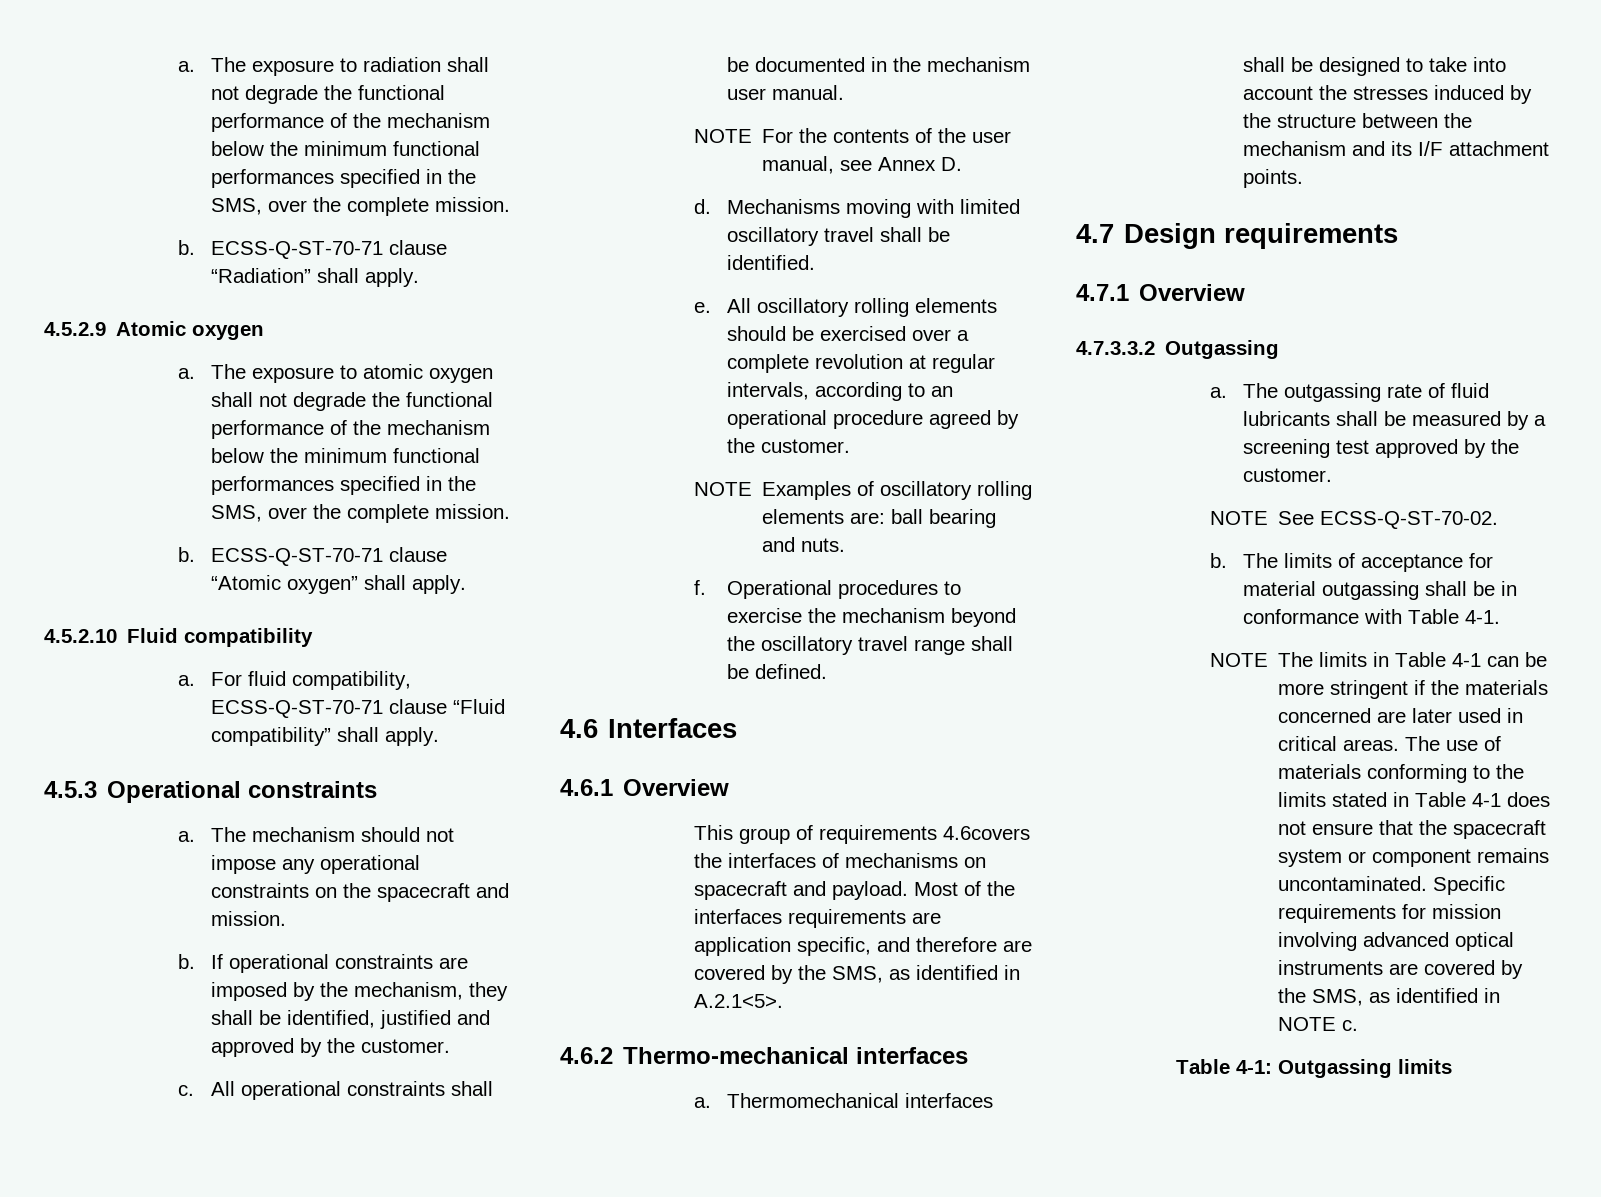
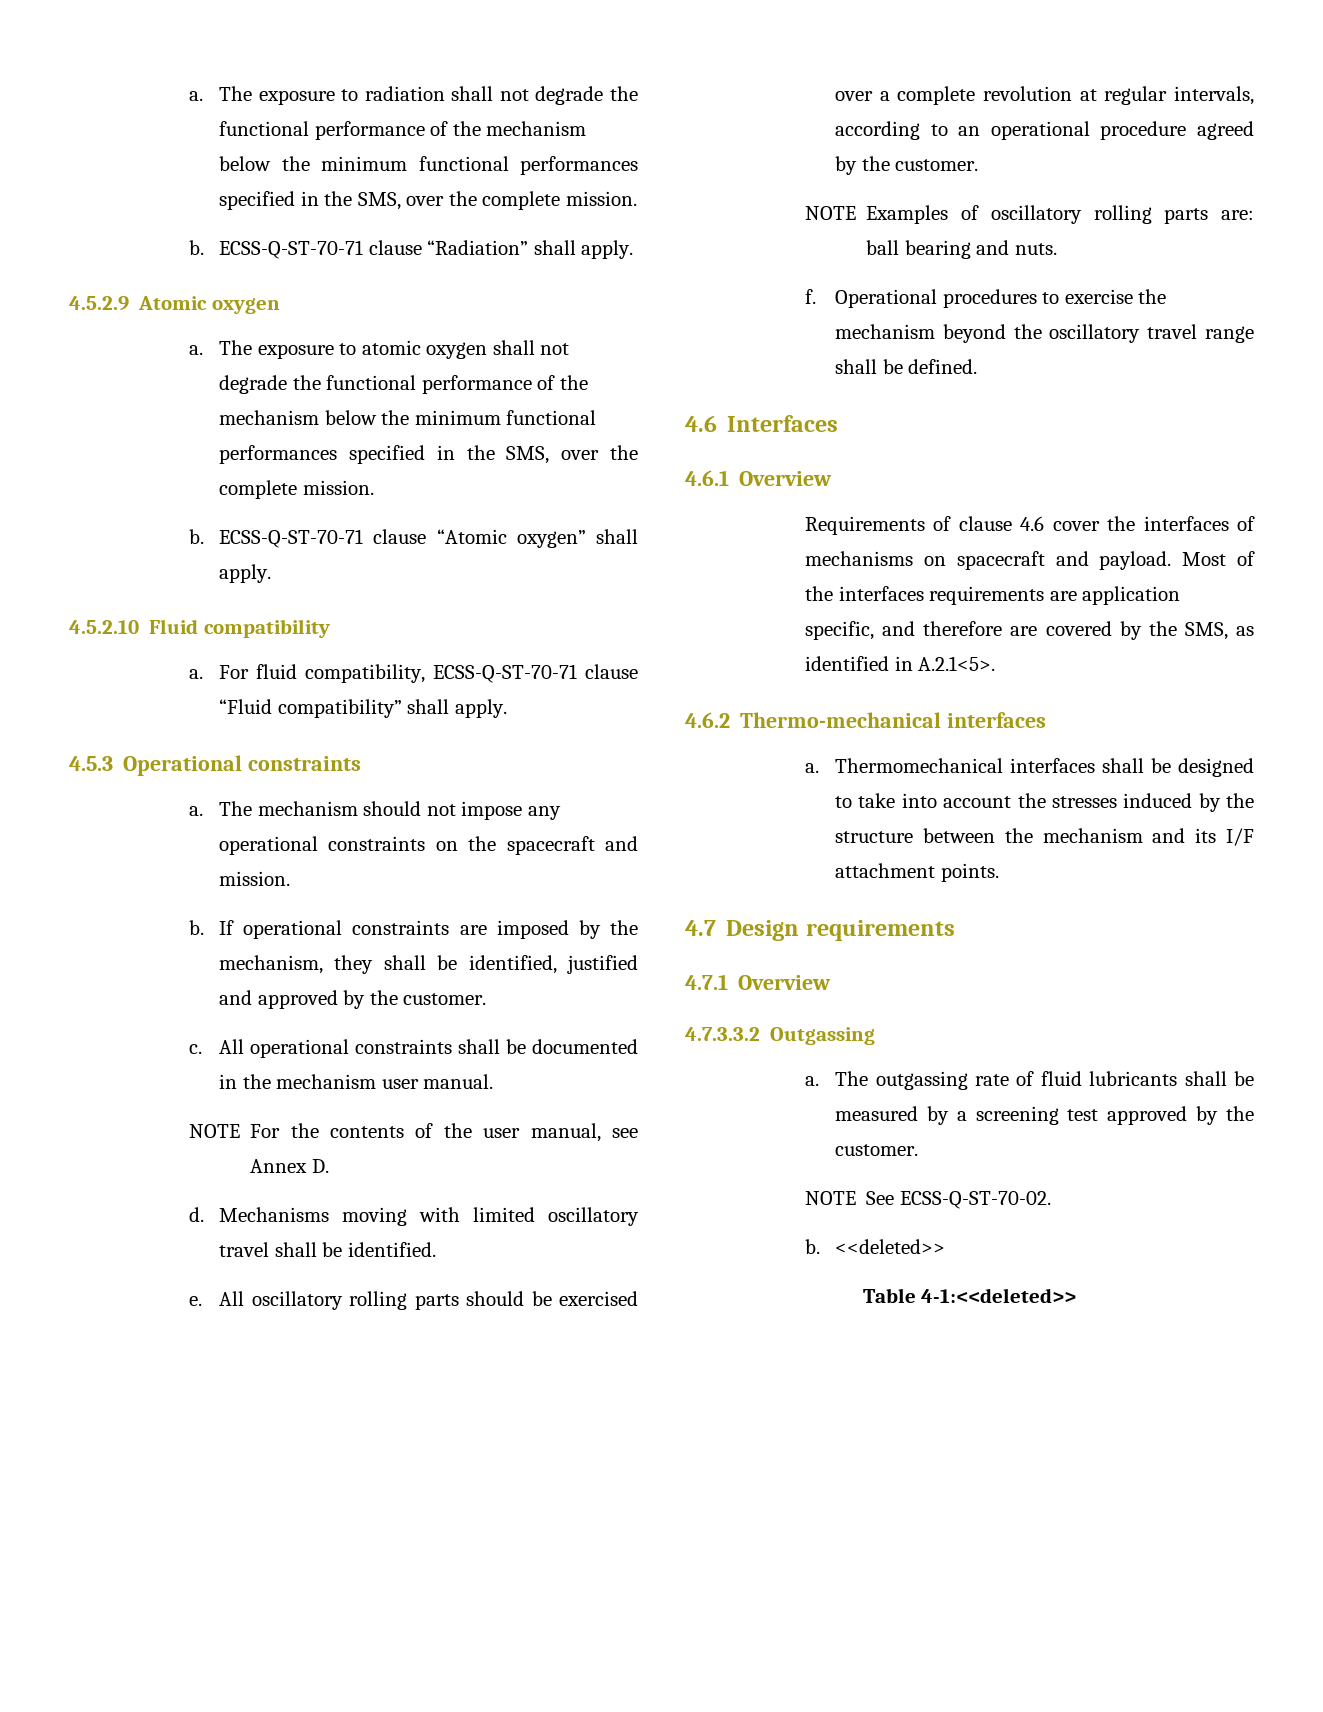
[915,298,998,313] elements -> [414,1294,459,1310] parts
[762,509,845,524] elements -> [1164,208,1209,224] parts
[693,825,1030,844] This group of requirements 4.6covers -> [805,516,1100,535] Requirements of clause 4.6 cover
[1243,553,1494,572] [1243,581,1518,600] [1243,609,1501,624] [1209,652,1548,667] [1278,680,1549,699] [1278,708,1524,723] [1278,736,1502,751] [1278,764,1525,783] [1278,792,1551,807] [1278,820,1547,839] [1278,848,1550,867] [1278,876,1506,895] [1278,904,1502,923] [1278,932,1515,951] [1278,960,1524,979] [1278,988,1501,1006] [1278,1017,1359,1031] [1175,1059,1452,1078] The limits of acceptance for material outgassing shall be in conformance with Table 4-1. // NOTE The limits in Table 4-1 can be more stringent if the materials concerned are later used in critical areas. The use of materials conforming to the limits stated in Table 4-1 does not ensure that the spacecraft system or component remains uncontaminated. Specific requirements for mission involving advanced optical instruments are covered by the SMS, as identified in NOTE c. // Table 4-1: Outgassing limits -> [835,1239,946,1254] [862,1288,1077,1303] <<deleted>> // Table 4-1:<<deleted>>

